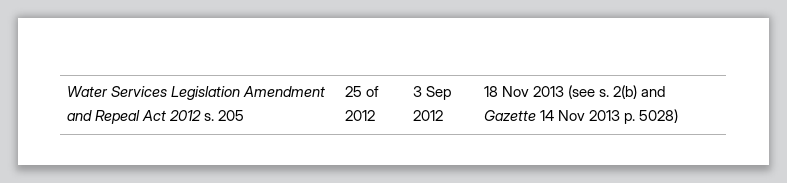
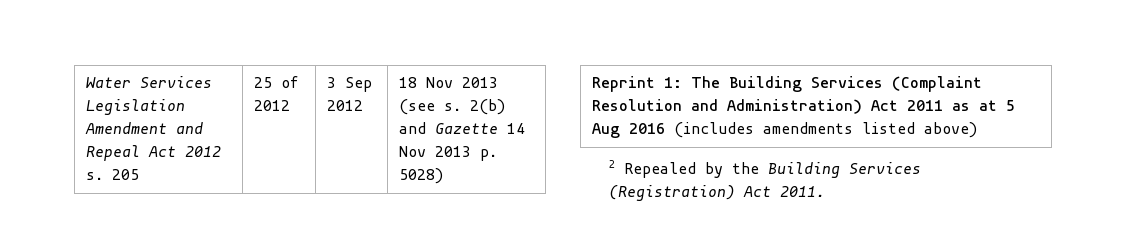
(678, 116) none -> [591,76,982,92] [591,99,1015,114] [591,122,977,138] [608,160,921,178] [608,185,825,201] // Reprint 1: The Building Services (Complaint Resolution and Administration) Act 2011 as at 5 Aug 2016 (includes amendments listed above) // 2 Repealed by the Building Services (Registration) Act 2011.

